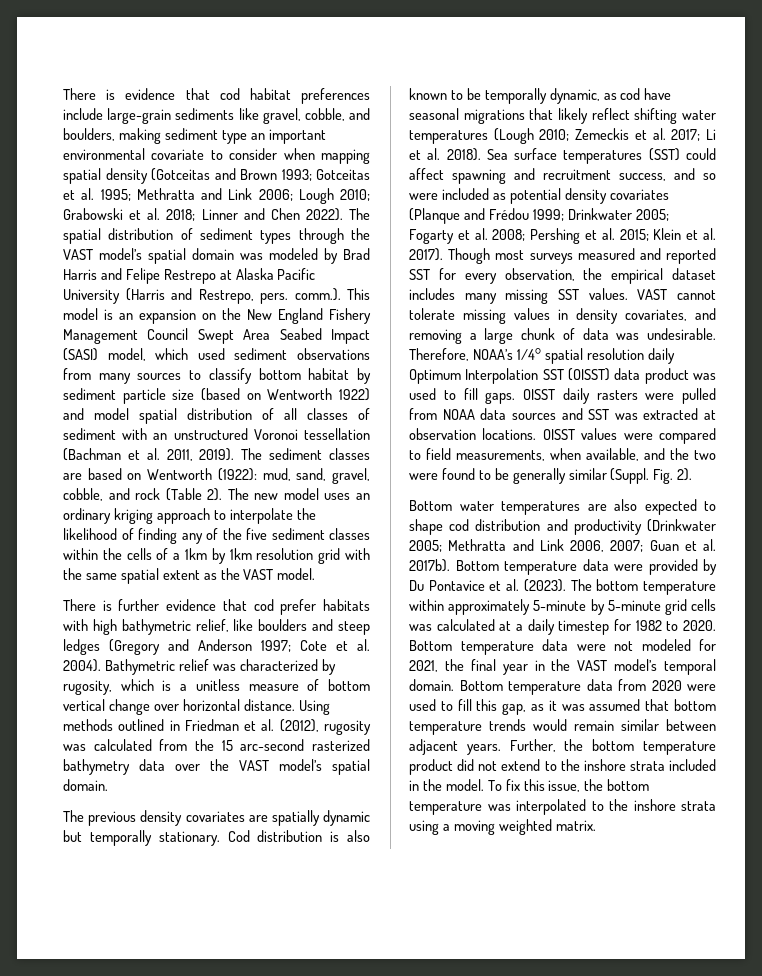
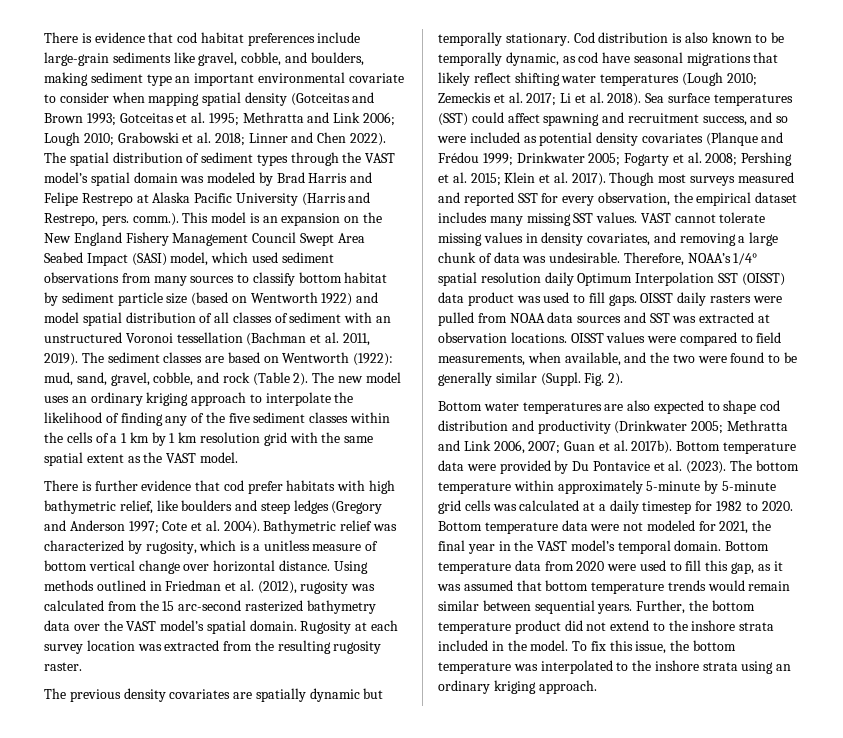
[185,548,252,564] 1km by 1km -> [121,432,198,446] 1 km by 1 km
(108, 785) none -> [300,620,399,634] [44,640,382,654] [44,662,82,671] Rugosity at each survey location was extracted from the resulting rugosity raster.
[409,739,458,755] adjacent -> [534,600,595,614] sequential
[442,819,596,835] a moving weighted matrix. -> [776,664,792,671] [438,680,597,694] an ordinary kriging approach.

